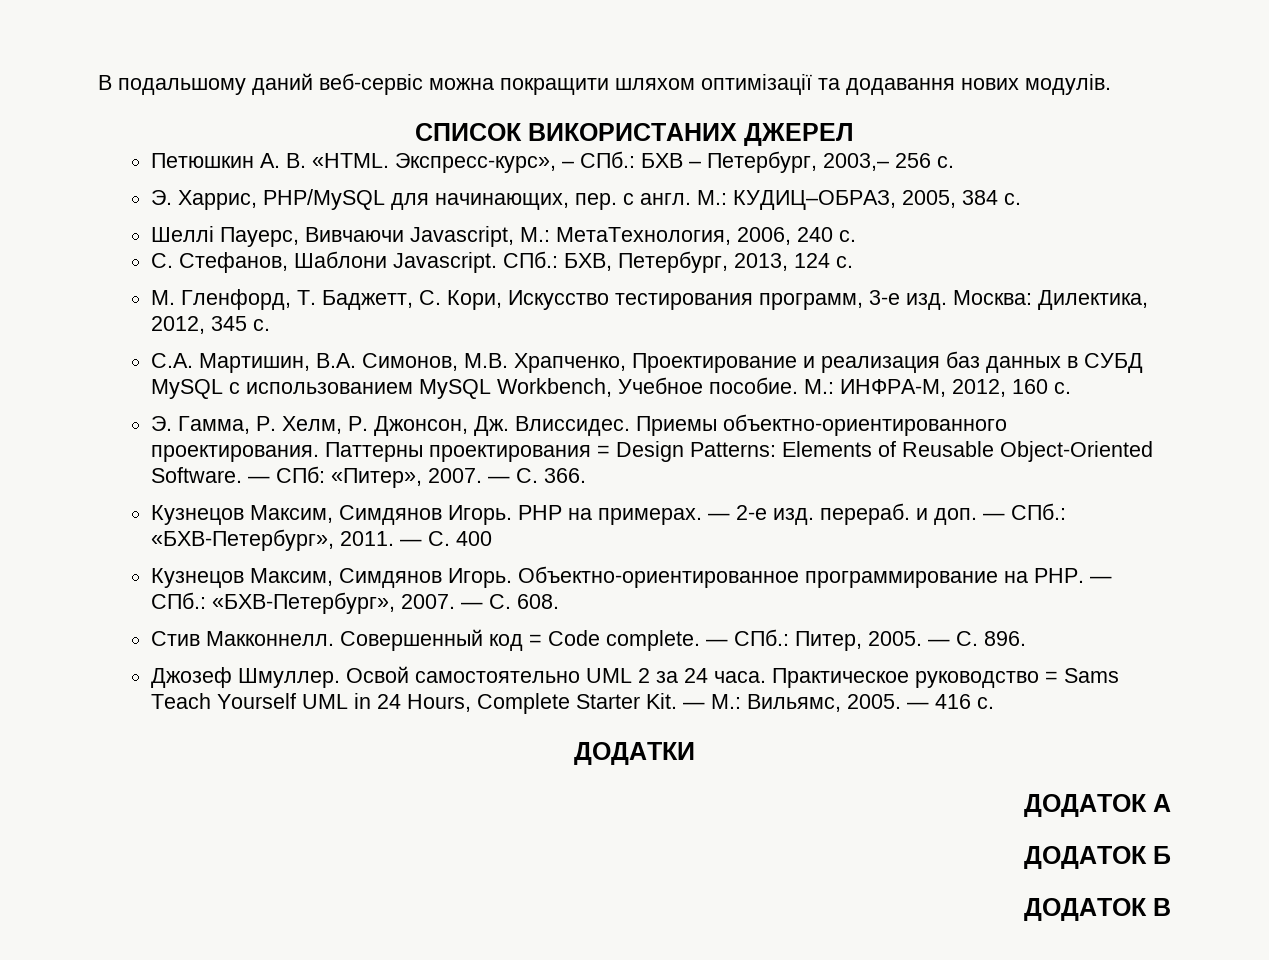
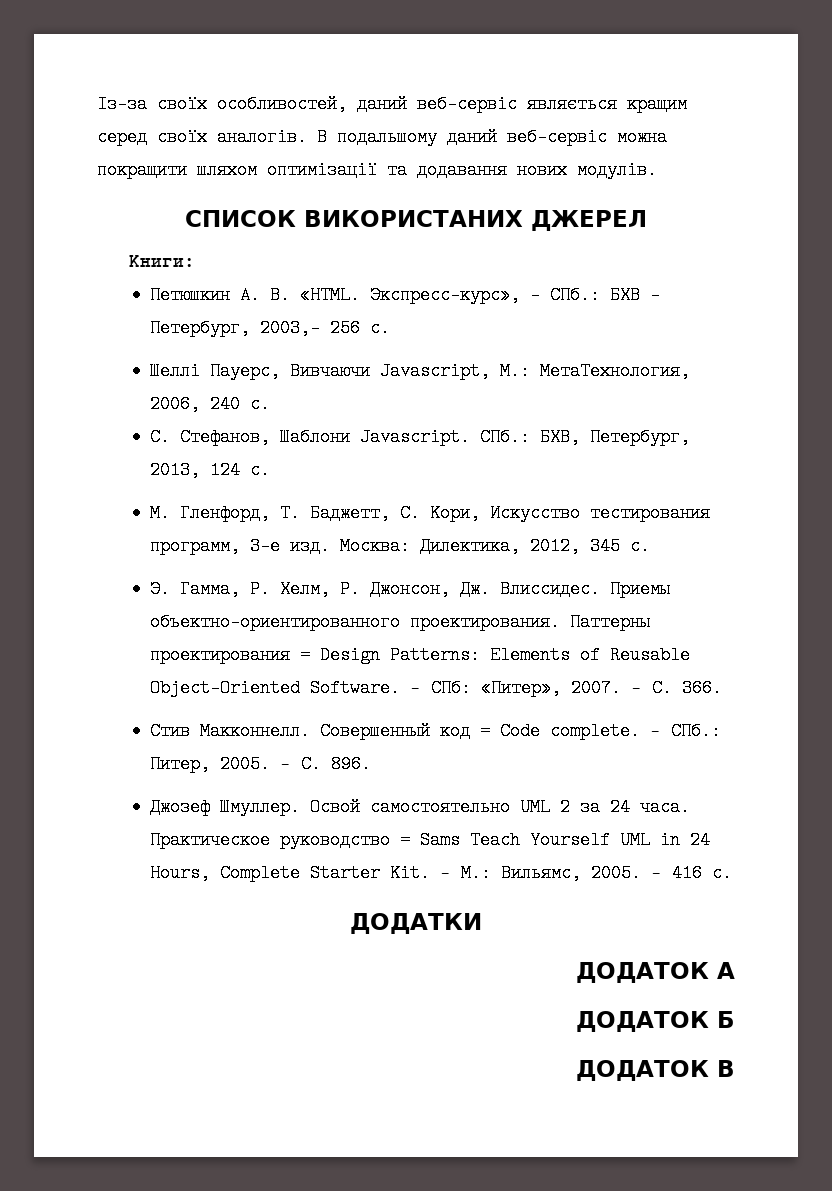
(98, 82) none -> [97,95,687,113] [97,128,307,146] Із-за своїх особливостей, даний веб-сервіс являється кращим серед своїх аналогів.
(854, 134) none -> [129,255,196,267] // Книги:
[151,189,1022,210] // Э. Харрис, PHP/MySQL для начинающих, пер. с англ. М.: КУДИЦ–ОБРАЗ, 2005, 384 с. -> (391, 328) none
[151,351,1144,373] [151,377,1072,399] // С.А. Мартишин, В.А. Симонов, М.В. Храпченко, Проектирование и реализация баз данных в СУБД MySQL c использованием MySQL Workbench, Учебное пособие. М.: ИНФРА-М, 2012, 160 с. -> (651, 546) none
[151,503,1067,525] [151,529,493,551] [151,566,1113,588] [151,592,560,614] // Кузнецов Максим, Симдянов Игорь. PHP на примерах. — 2-е изд. перераб. и доп. — СПб.: «БХВ-Петербург», 2011. — С. 400 // Кузнецов Максим, Симдянов Игорь. Объектно-ориентированное программирование на PHP. — СПб.: «БХВ-Петербург», 2007. — С. 608. -> (723, 688) none

